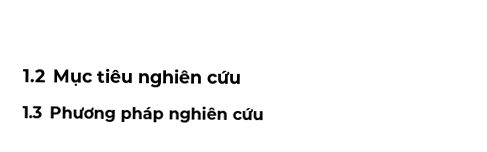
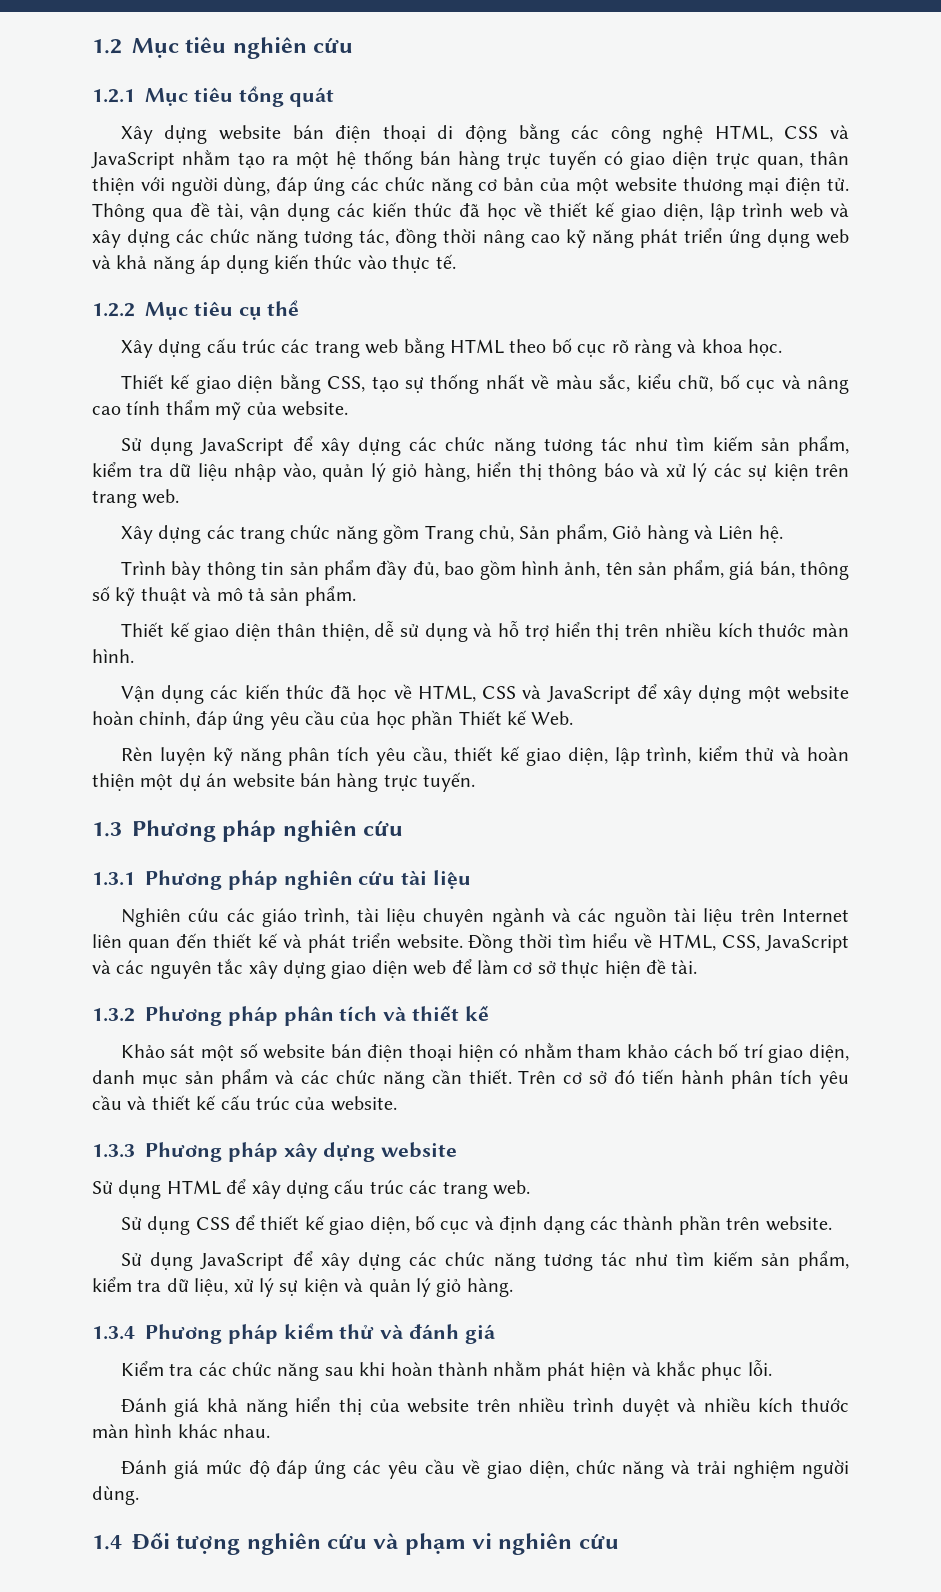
[22,106,164,123] 1.3 Phương pháp -> [92,86,335,107] [120,123,850,144] [91,149,849,170] [92,177,850,196] [92,202,849,222] [92,228,849,248] [92,254,456,274] [92,300,300,320] [120,337,783,358] [120,373,850,394] [92,400,348,420] [120,436,849,456] [92,462,849,482] [92,489,180,508] [120,524,783,544] [120,560,850,580] [92,586,356,606] [120,620,849,642] [92,649,134,663] [120,684,849,704] [92,710,574,730] [120,746,850,766] [92,772,476,792] [92,820,404,842] [92,870,472,890] [120,907,849,927] [92,933,849,953] [92,959,698,979] [92,1006,489,1026] [120,1042,849,1063] [92,1069,850,1089] [92,1095,397,1111] [92,1142,458,1162] [92,1179,530,1199] [120,1215,832,1235] [120,1251,849,1271] [92,1277,513,1297] [92,1323,495,1344] [120,1359,772,1381] [120,1397,849,1417] [92,1424,271,1438] [120,1459,849,1479] [92,1486,139,1505] [92,1533,493,1555] 1.2.1 Mục tiêu tổng quát // Xây dựng website bán điện thoại di động bằng các công nghệ HTML, CSS và JavaScript nhằm tạo ra một hệ thống bán hàng trực tuyến có giao diện trực quan, thân thiện với người dùng, đáp ứng các chức năng cơ bản của một website thương mại điện tử. Thông qua đề tài, vận dụng các kiến thức đã học về thiết kế giao diện, lập trình web và xây dựng các chức năng tương tác, đồng thời nâng cao kỹ năng phát triển ứng dụng web và khả năng áp dụng kiến thức vào thực tế. // 1.2.2 Mục tiêu cụ thể // Xây dựng cấu trúc các trang web bằng HTML theo bố cục rõ ràng và khoa học. // Thiết kế giao diện bằng CSS, tạo sự thống nhất về màu sắc, kiểu chữ, bố cục và nâng cao tính thẩm mỹ của website. // Sử dụng JavaScript để xây dựng các chức năng tương tác như tìm kiếm sản phẩm, kiểm tra dữ liệu nhập vào, quản lý giỏ hàng, hiển thị thông báo và xử lý các sự kiện trên trang web. // Xây dựng các trang chức năng gồm Trang chủ, Sản phẩm, Giỏ hàng và Liên hệ. // Trình bày thông tin sản phẩm đầy đủ, bao gồm hình ảnh, tên sản phẩm, giá bán, thông số kỹ thuật và mô tả sản phẩm. // Thiết kế giao diện thân thiện, dễ sử dụng và hỗ trợ hiển thị trên nhiều kích thước màn hình. // Vận dụng các kiến thức đã học về HTML, CSS và JavaScript để xây dựng một website hoàn chỉnh, đáp ứng yêu cầu của học phần Thiết kế Web. // Rèn luyện kỹ năng phân tích yêu cầu, thiết kế giao diện, lập trình, kiểm thử và hoàn thiện một dự án website bán hàng trực tuyến. // 1.3 Phương pháp nghiên cứu // 1.3.1 Phương pháp nghiên cứu tài liệu // Nghiên cứu các giáo trình, tài liệu chuyên ngành và các nguồn tài liệu trên Internet liên quan đến thiết kế và phát triển website. Đồng thời tìm hiểu về HTML, CSS, JavaScript và các nguyên tắc xây dựng giao diện web để làm cơ sở thực hiện đề tài. // 1.3.2 Phương pháp phân tích và thiết kế // Khảo sát một số website bán điện thoại hiện có nhằm tham khảo cách bố trí giao diện, danh mục sản phẩm và các chức năng cần thiết. Trên cơ sở đó tiến hành phân tích yêu cầu và thiết kế cấu trúc của website. // 1.3.3 Phương pháp xây dựng website // Sử dụng HTML để xây dựng cấu trúc các trang web. // Sử dụng CSS để thiết kế giao diện, bố cục và định dạng các thành phần trên website. // Sử dụng JavaScript để xây dựng các chức năng tương tác như tìm kiếm sản phẩm, kiểm tra dữ liệu, xử lý sự kiện và quản lý giỏ hàng. // 1.3.4 Phương pháp kiểm thử và đánh giá // Kiểm tra các chức năng sau khi hoàn thành nhằm phát hiện và khắc phục lỗi. // Đánh giá khả năng hiển thị của website trên nhiều trình duyệt và nhiều kích thước màn hình khác nhau. // Đánh giá mức độ đáp ứng các yêu cầu về giao diện, chức năng và trải nghiệm người dùng. // 1.4 Đối tượng nghiên cứu và phạm vi

